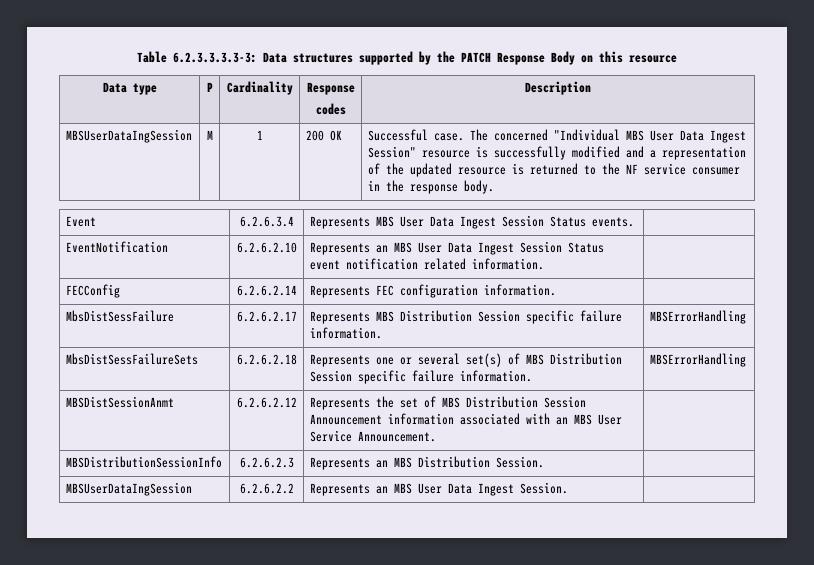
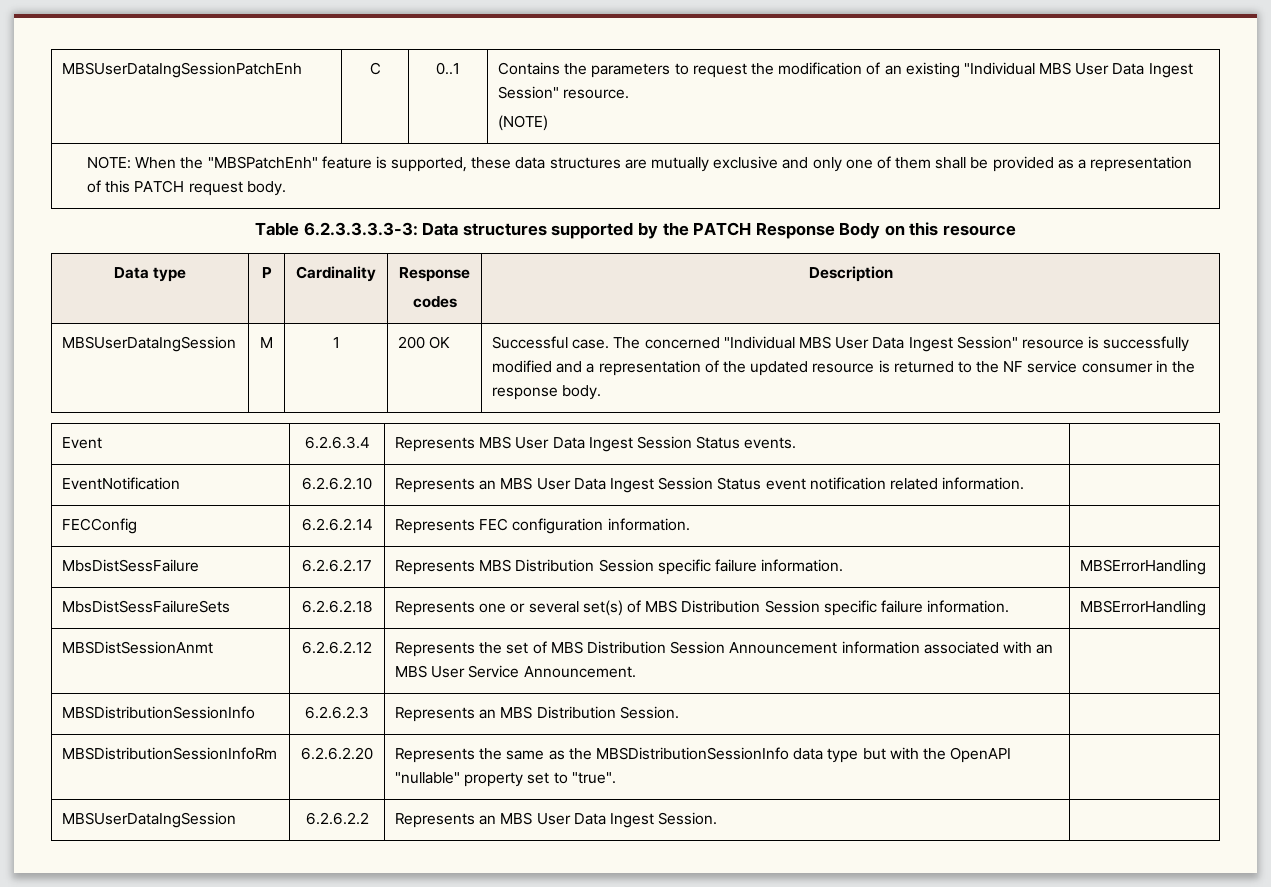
(137, 57) none -> [62,62,303,78] [369,62,381,75] [436,62,460,75] [498,62,1193,78] [498,86,630,99] [498,115,549,131] [86,156,1193,172] [86,180,286,196] MBSUserDataIngSessionPatchEnh | C | 0..1 | Contains the parameters to request the modification of an existing "Individual MBS User Data Ingest Session" resource. // (NOTE) // NOTE: When the "MBSPatchEnh" feature is supported, these data structures are mutually exclusive and only one of them shall be provided as a representation of this PATCH request body. //
(544, 462) none -> [62,747,278,760] [301,747,373,760] [395,747,1012,763] [395,772,616,787] // MBSDistributionSessionInfoRm | 6.2.6.2.20 | Represents the same as the MBSDistributionSessionInfo data type but with the OpenAPI "nullable" property set to "true". |

